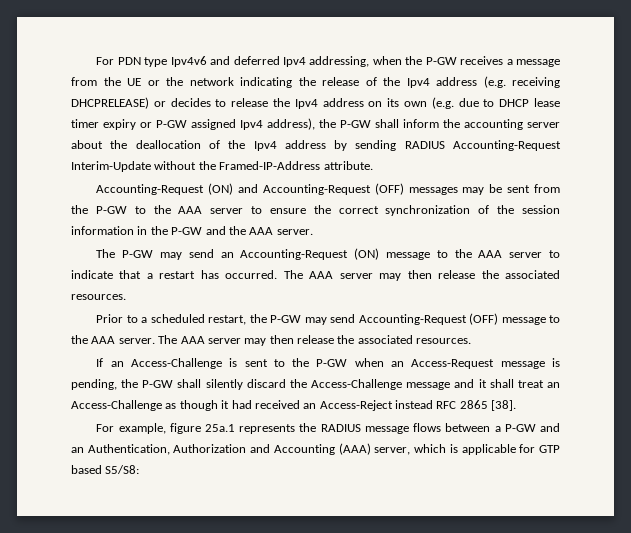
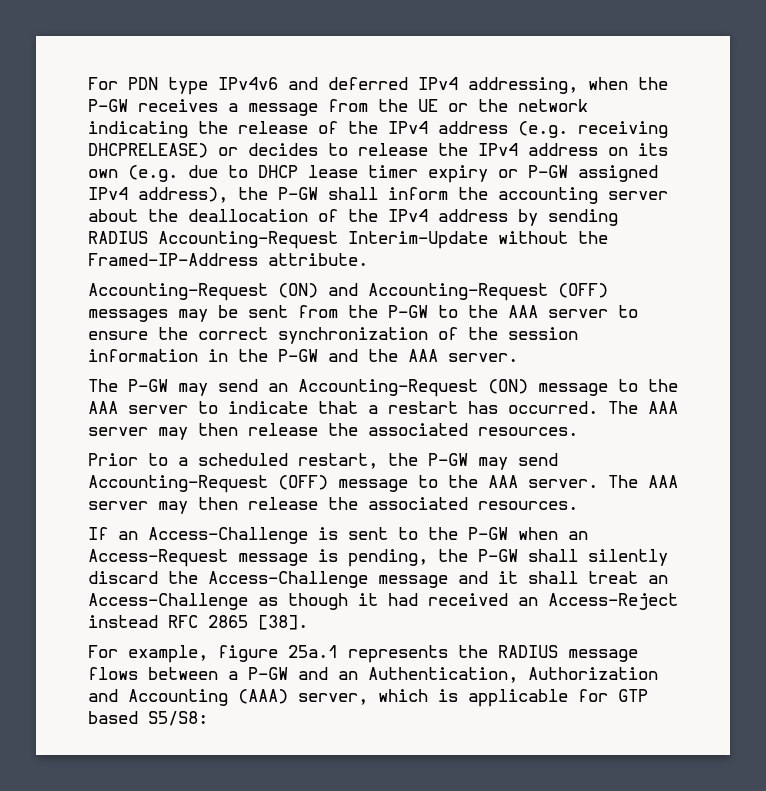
[170,56,207,67] Ipv4v6 -> [218,77,278,90] IPv4v6
[282,57,306,67] Ipv4 -> [418,77,458,90] IPv4
[406,78,430,88] Ipv4 -> [388,121,428,134] IPv4
[294,99,318,109] Ipv4 -> [478,143,518,156] IPv4
[240,120,263,130] Ipv4 -> [88,187,128,200] IPv4
[253,141,277,151] Ipv4 -> [388,209,428,222] IPv4

